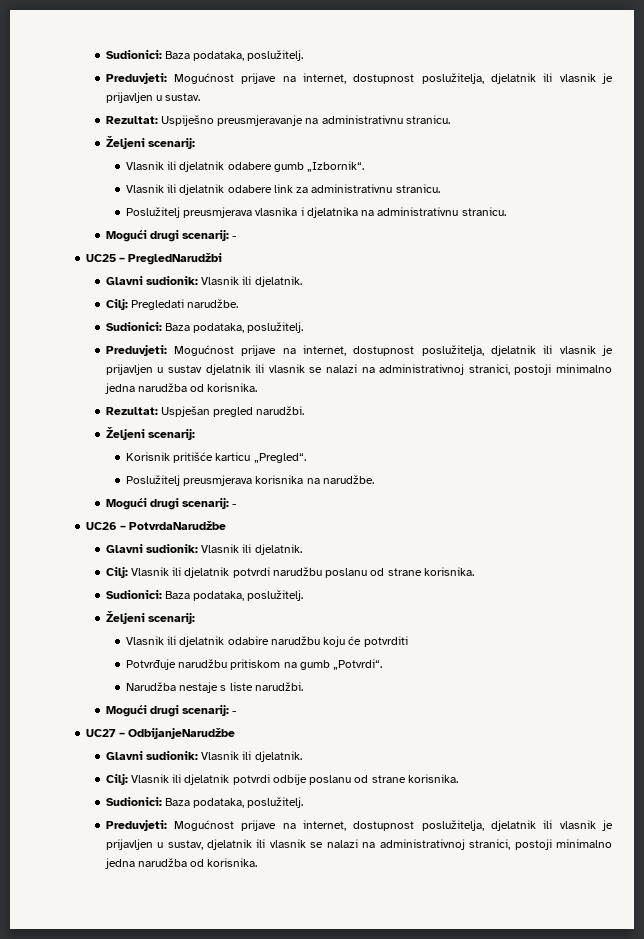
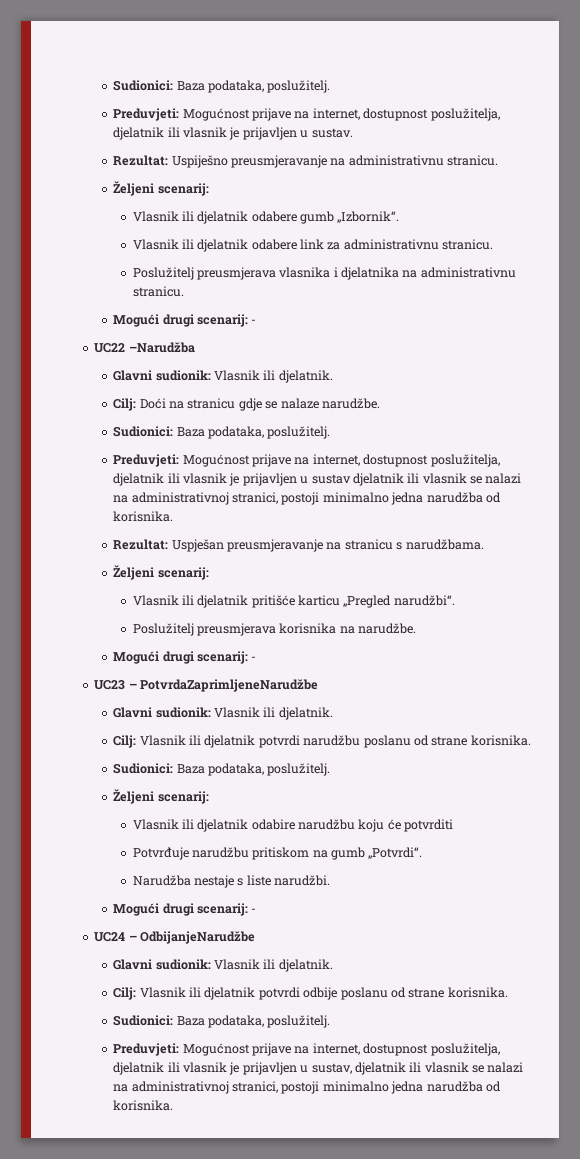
[85,253,222,265] [105,276,302,287] [105,299,184,310] UC25 – PregledNarudžbi // Glavni sudionik: Vlasnik ili djelatnik. // Cilj: Pregledati -> [94,342,195,353] [113,370,333,383] [113,398,319,411] UC22 –Narudžba // Glavni sudionik: Vlasnik ili djelatnik. // Cilj: Doći na stranicu gdje se nalaze
[213,406,305,417] [105,427,195,440] [125,452,306,463] pregled narudžbi. // Željeni scenarij: // Korisnik pritišće karticu „Pregled“. -> [227,539,484,552] [113,565,209,580] [132,595,455,608] preusmjeravanje na stranicu s narudžbama. // Željeni scenarij: // Vlasnik ili djelatnik pritišće karticu „Pregled narudžbi“.
[85,521,226,530] UC26 – PotvrdaNarudžbe -> [94,679,318,692] UC23 – PotvrdaZaprimljeneNarudžbe
[85,729,116,737] UC27 -> [94,932,126,942] UC24

